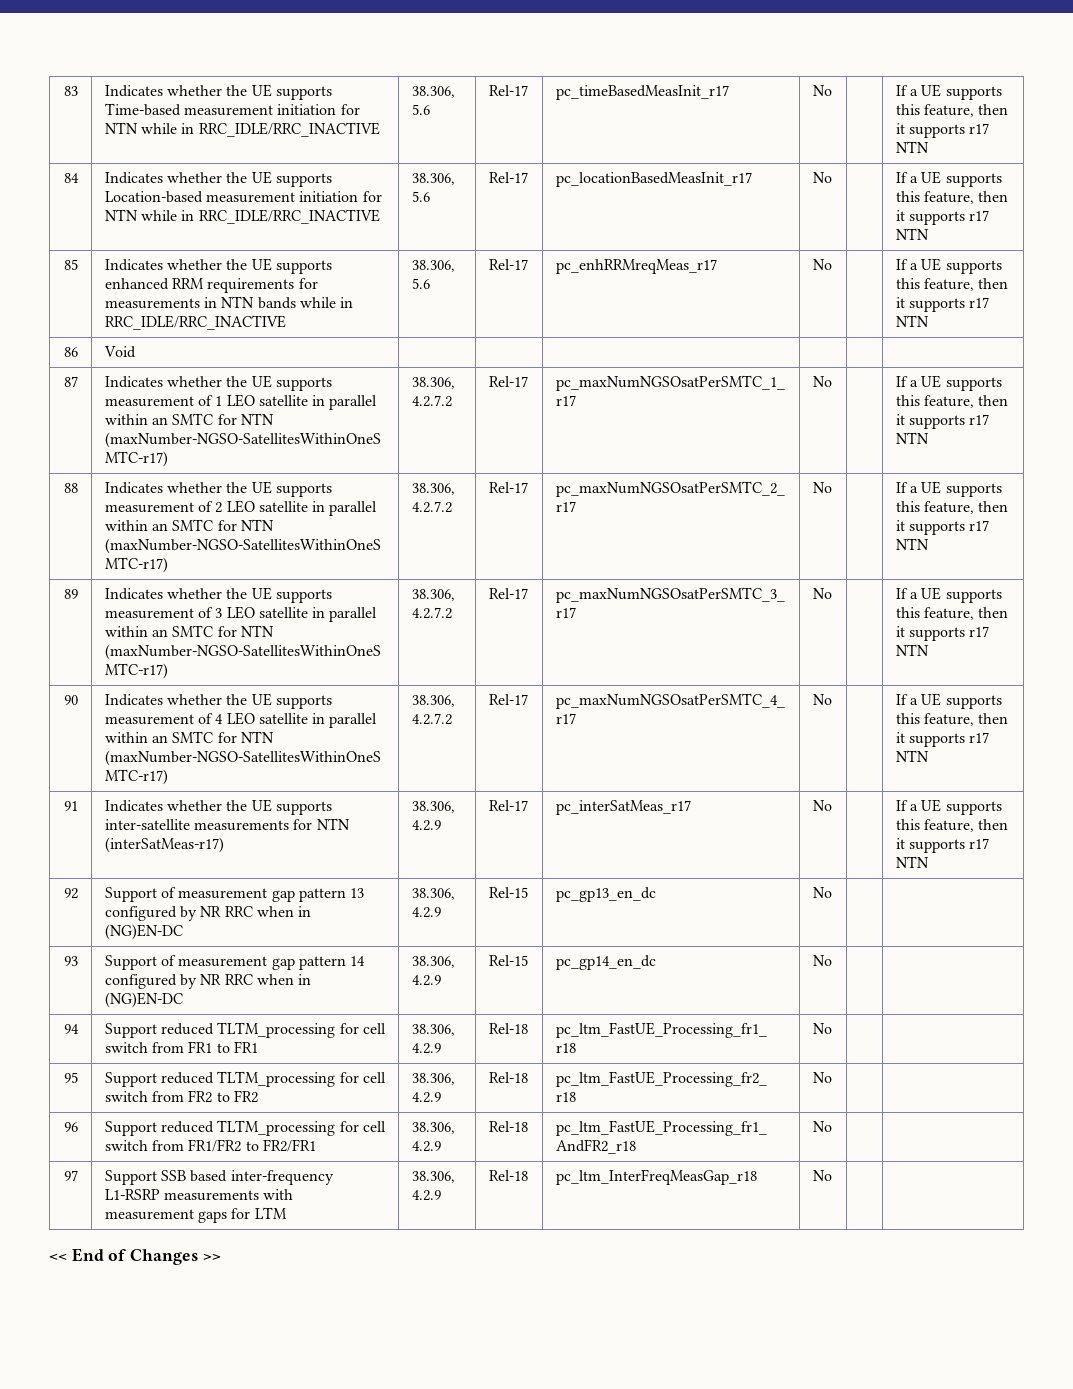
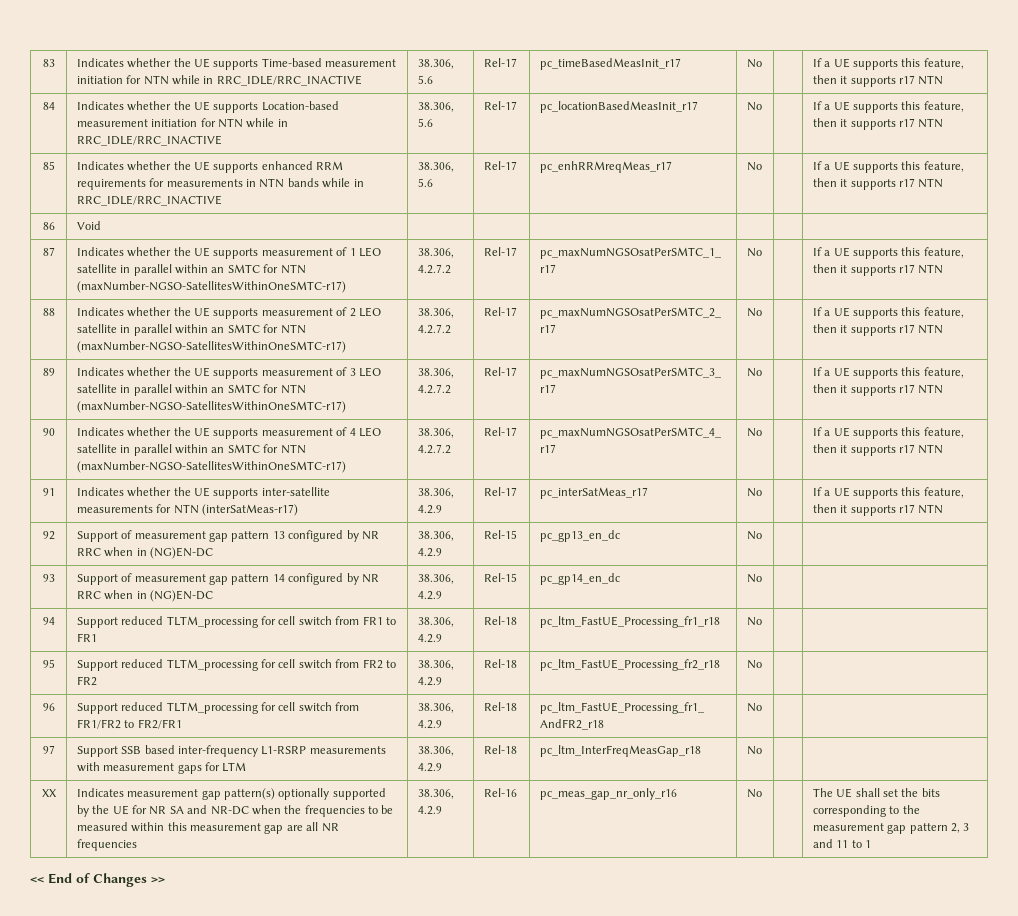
(832, 1175) none -> [41,789,57,797] [76,788,386,800] [76,805,394,817] [76,822,339,834] [76,839,137,851] [417,789,454,799] [417,806,442,815] [483,788,517,797] [539,788,677,800] [746,789,762,798] [812,788,940,798] [812,805,920,817] [812,823,970,834] [812,839,871,848] // XX | Indicates measurement gap pattern(s) optionally supported by the UE for NR SA and NR-DC when the frequencies to be measured within this measurement gap are all NR frequencies | 38.306, 4.2.9 | Rel-16 | pc_meas_gap_nr_only_r16 | No | | The UE shall set the bits corresponding to the measurement gap pattern 2, 3 and 11 to 1

